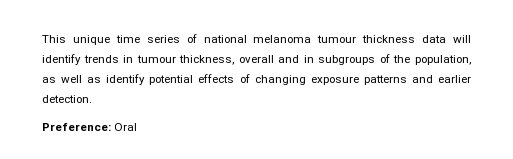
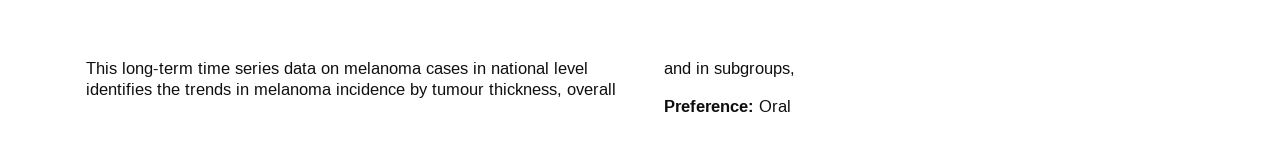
[72,35,110,45] unique -> [122,62,193,77] long-term
[186,34,471,43] [42,54,134,65] of national melanoma tumour thickness data will identify trends in -> [284,62,588,74] [86,83,428,98] data on melanoma cases in national level identifies the trends in melanoma incidence by
[318,54,472,65] [42,74,471,85] [42,95,92,103] subgroups of the population, as well as identify potential effects of changing exposure patterns and earlier detection. -> [714,62,795,77] subgroups,

